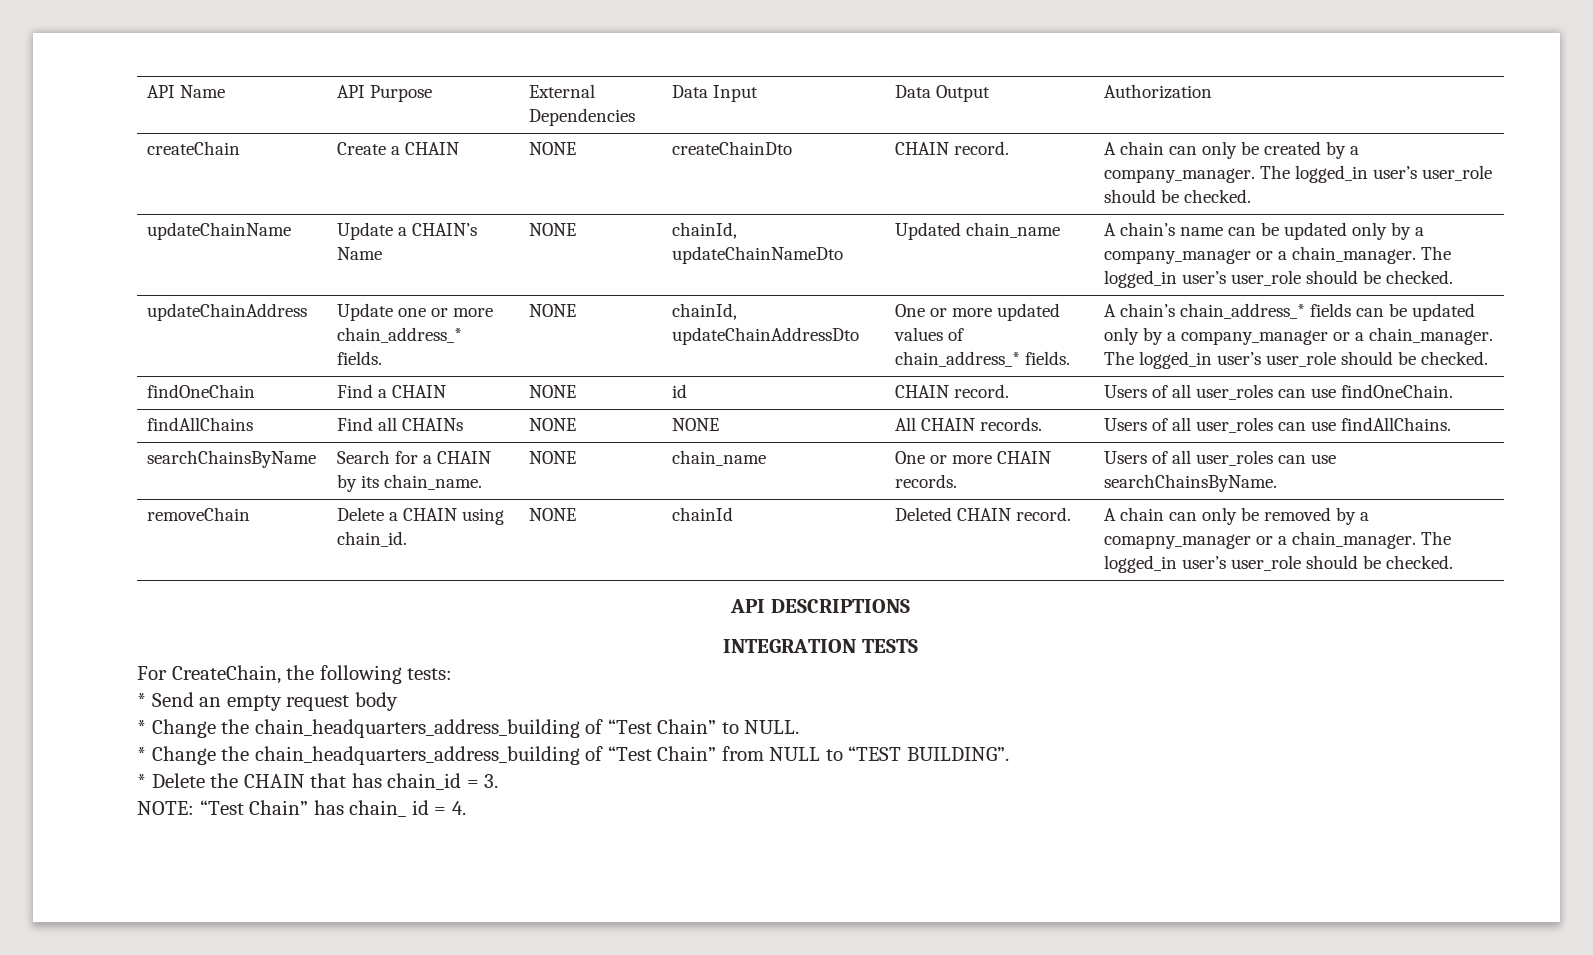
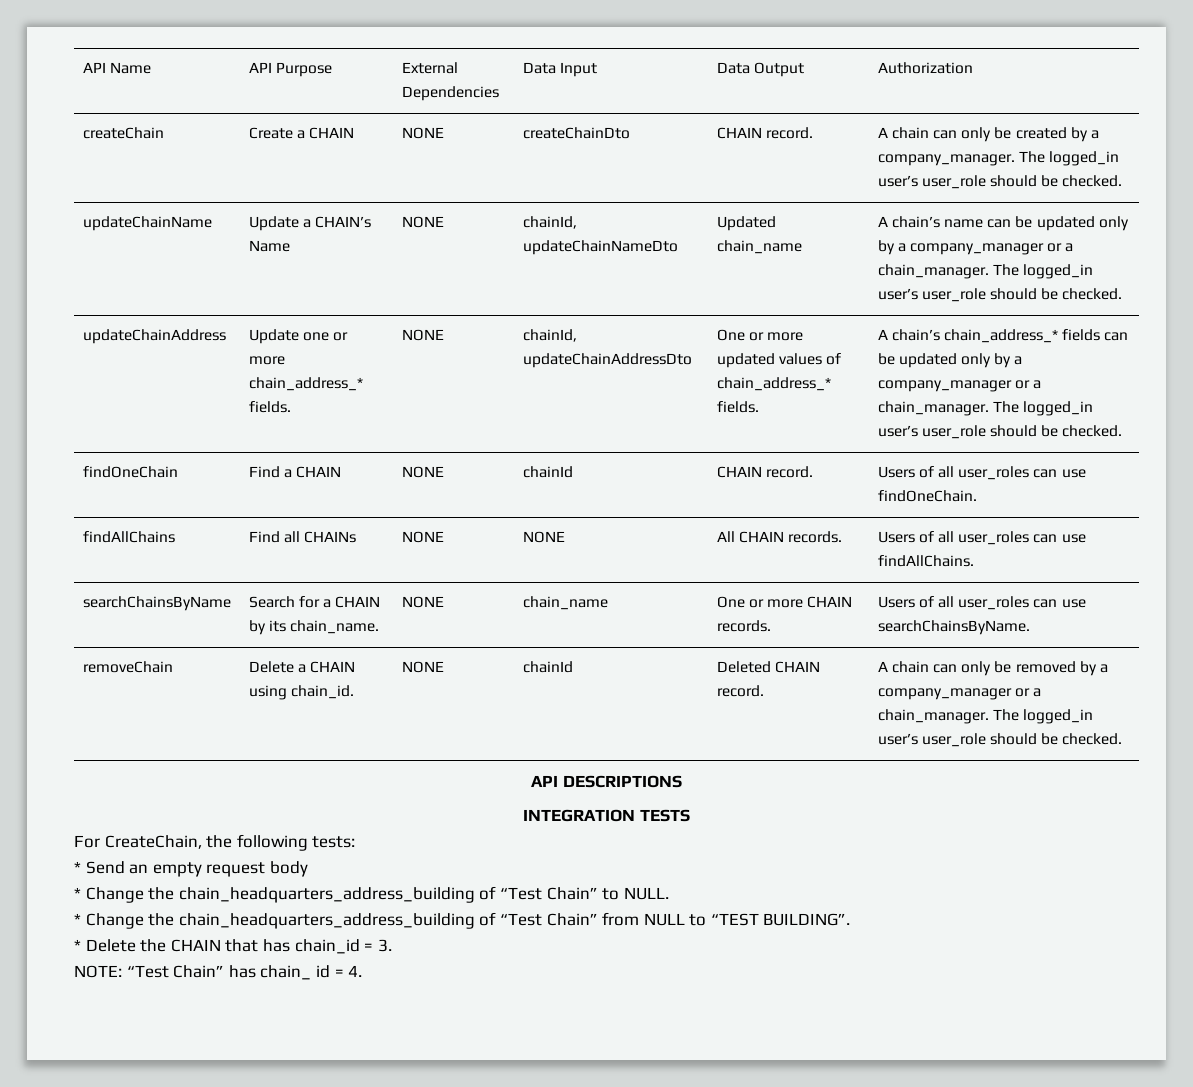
[672,384,688,398] id -> [522,466,573,478] chainId
[1104,534,1252,549] comapny_manager -> [877,688,1012,700] company_manager

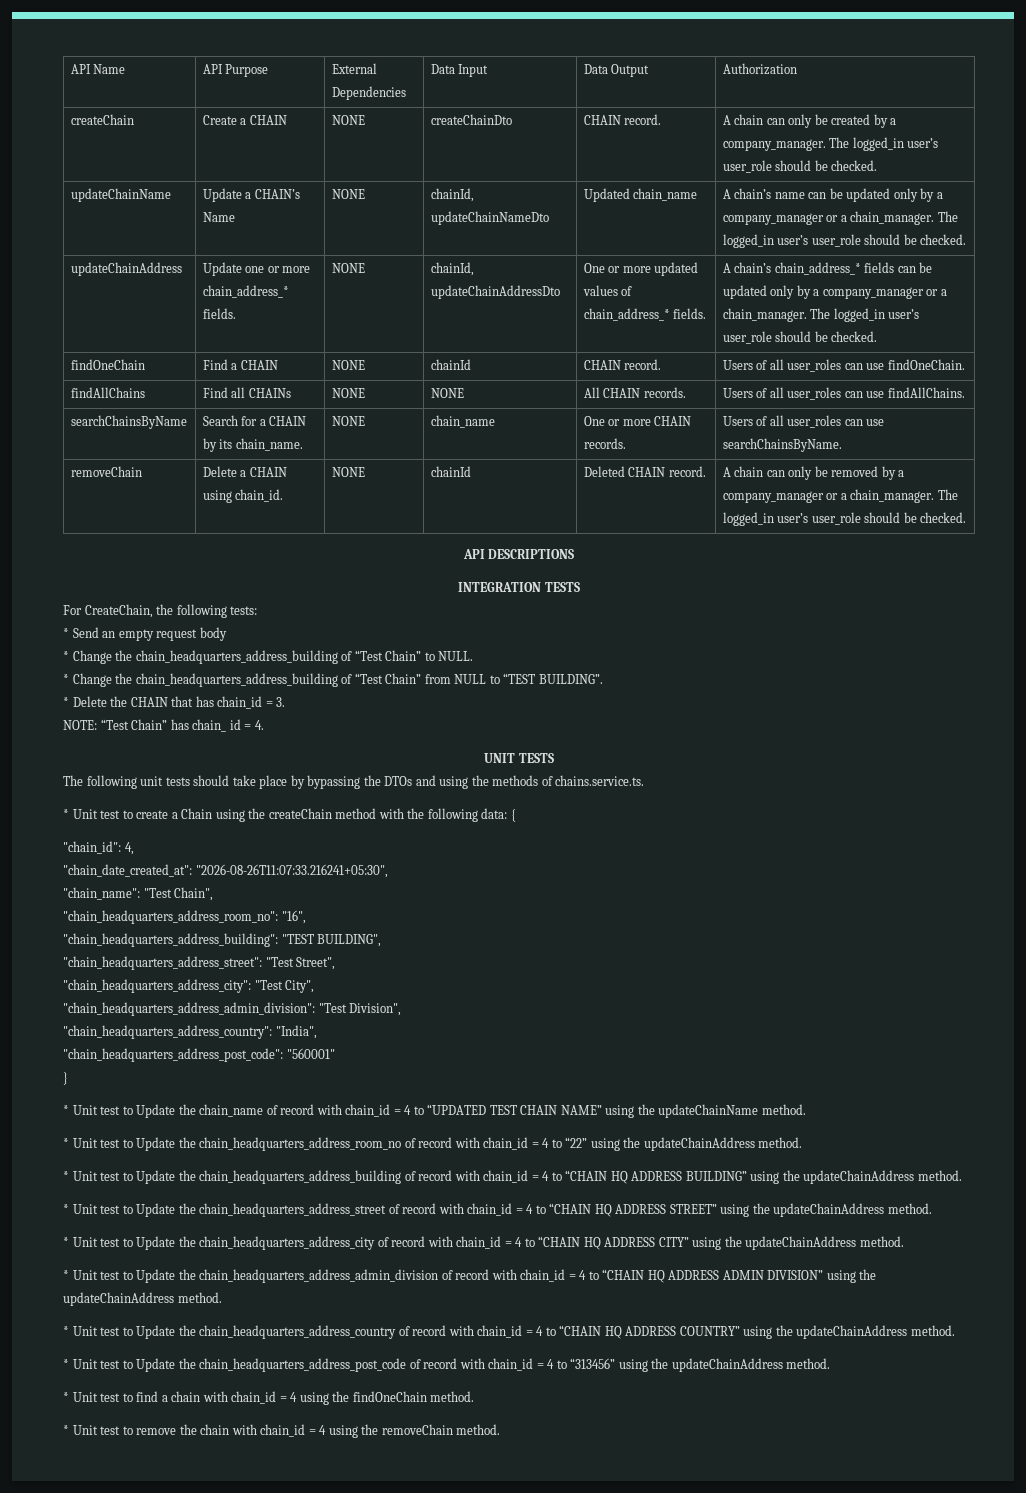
(363, 971) none -> [484,753,554,763] [63,775,645,789] [63,808,516,822] [63,841,134,855] [63,864,388,878] [63,887,214,901] [63,910,306,924] [63,933,382,947] [63,956,336,970] [63,979,315,993] [63,1002,402,1016] [63,1025,317,1039] [63,1048,335,1062] [63,1072,68,1085] [63,1104,806,1118] [63,1137,803,1151] [63,1170,962,1184] [63,1203,932,1217] [63,1236,904,1250] [63,1269,877,1283] [63,1292,222,1306] [63,1325,955,1339] [63,1358,831,1372] [63,1391,475,1405] [63,1424,501,1438] // UNIT TESTS // The following unit tests should take place by bypassing the DTOs and using the methods of chains.service.ts. // * Unit test to create a Chain using the createChain method with the following data: { // "chain_id": 4, // "chain_date_created_at": "2026-08-26T11:07:33.216241+05:30", // "chain_name": "Test Chain", // "chain_headquarters_address_room_no": "16", // "chain_headquarters_address_building": "TEST BUILDING", // "chain_headquarters_address_street": "Test Street", // "chain_headquarters_address_city": "Test City", // "chain_headquarters_address_admin_division": "Test Division", // "chain_headquarters_address_country": "India", // "chain_headquarters_address_post_code": "560001" // } // * Unit test to Update the chain_name of record with chain_id = 4 to “UPDATED TEST CHAIN NAME” using the updateChainName method. // * Unit test to Update the chain_headquarters_address_room_no of record with chain_id = 4 to “22” using the updateChainAddress method. // * Unit test to Update the chain_headquarters_address_building of record with chain_id = 4 to “CHAIN HQ ADDRESS BUILDING” using the updateChainAddress method. // * Unit test to Update the chain_headquarters_address_street of record with chain_id = 4 to “CHAIN HQ ADDRESS STREET” using the updateChainAddress method. // * Unit test to Update the chain_headquarters_address_city of record with chain_id = 4 to “CHAIN HQ ADDRESS CITY” using the updateChainAddress method. // * Unit test to Update the chain_headquarters_address_admin_division of record with chain_id = 4 to “CHAIN HQ ADDRESS ADMIN DIVISION” using the updateChainAddress method. // * Unit test to Update the chain_headquarters_address_country of record with chain_id = 4 to “CHAIN HQ ADDRESS COUNTRY” using the updateChainAddress method. // * Unit test to Update the chain_headquarters_address_post_code of record with chain_id = 4 to “313456” using the updateChainAddress method. // * Unit test to find a chain with chain_id = 4 using the findOneChain method. // * Unit test to remove the chain with chain_id = 4 using the removeChain method.

